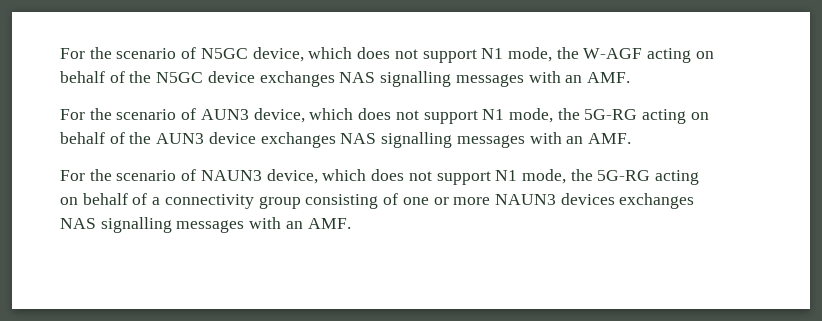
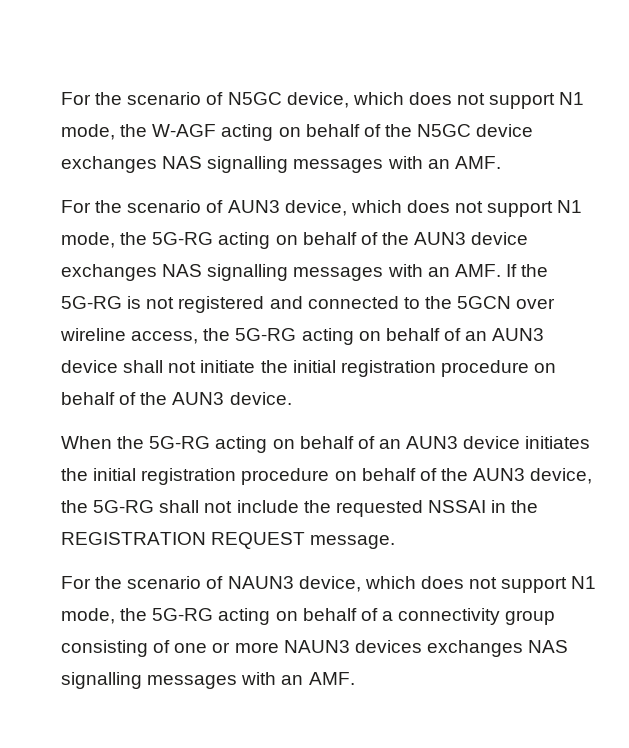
(631, 138) none -> [505,264,549,277] [61,296,556,313] [60,328,545,345] [61,360,557,377] [61,392,292,405] [61,436,591,453] [61,468,593,485] [61,500,539,517] [61,532,396,549] If the 5G-RG is not registered and connected to the 5GCN over wireline access, the 5G-RG acting on behalf of an AUN3 device shall not initiate the initial registration procedure on behalf of the AUN3 device. // When the 5G-RG acting on behalf of an AUN3 device initiates the initial registration procedure on behalf of the AUN3 device, the 5G-RG shall not include the requested NSSAI in the REGISTRATION REQUEST message.

